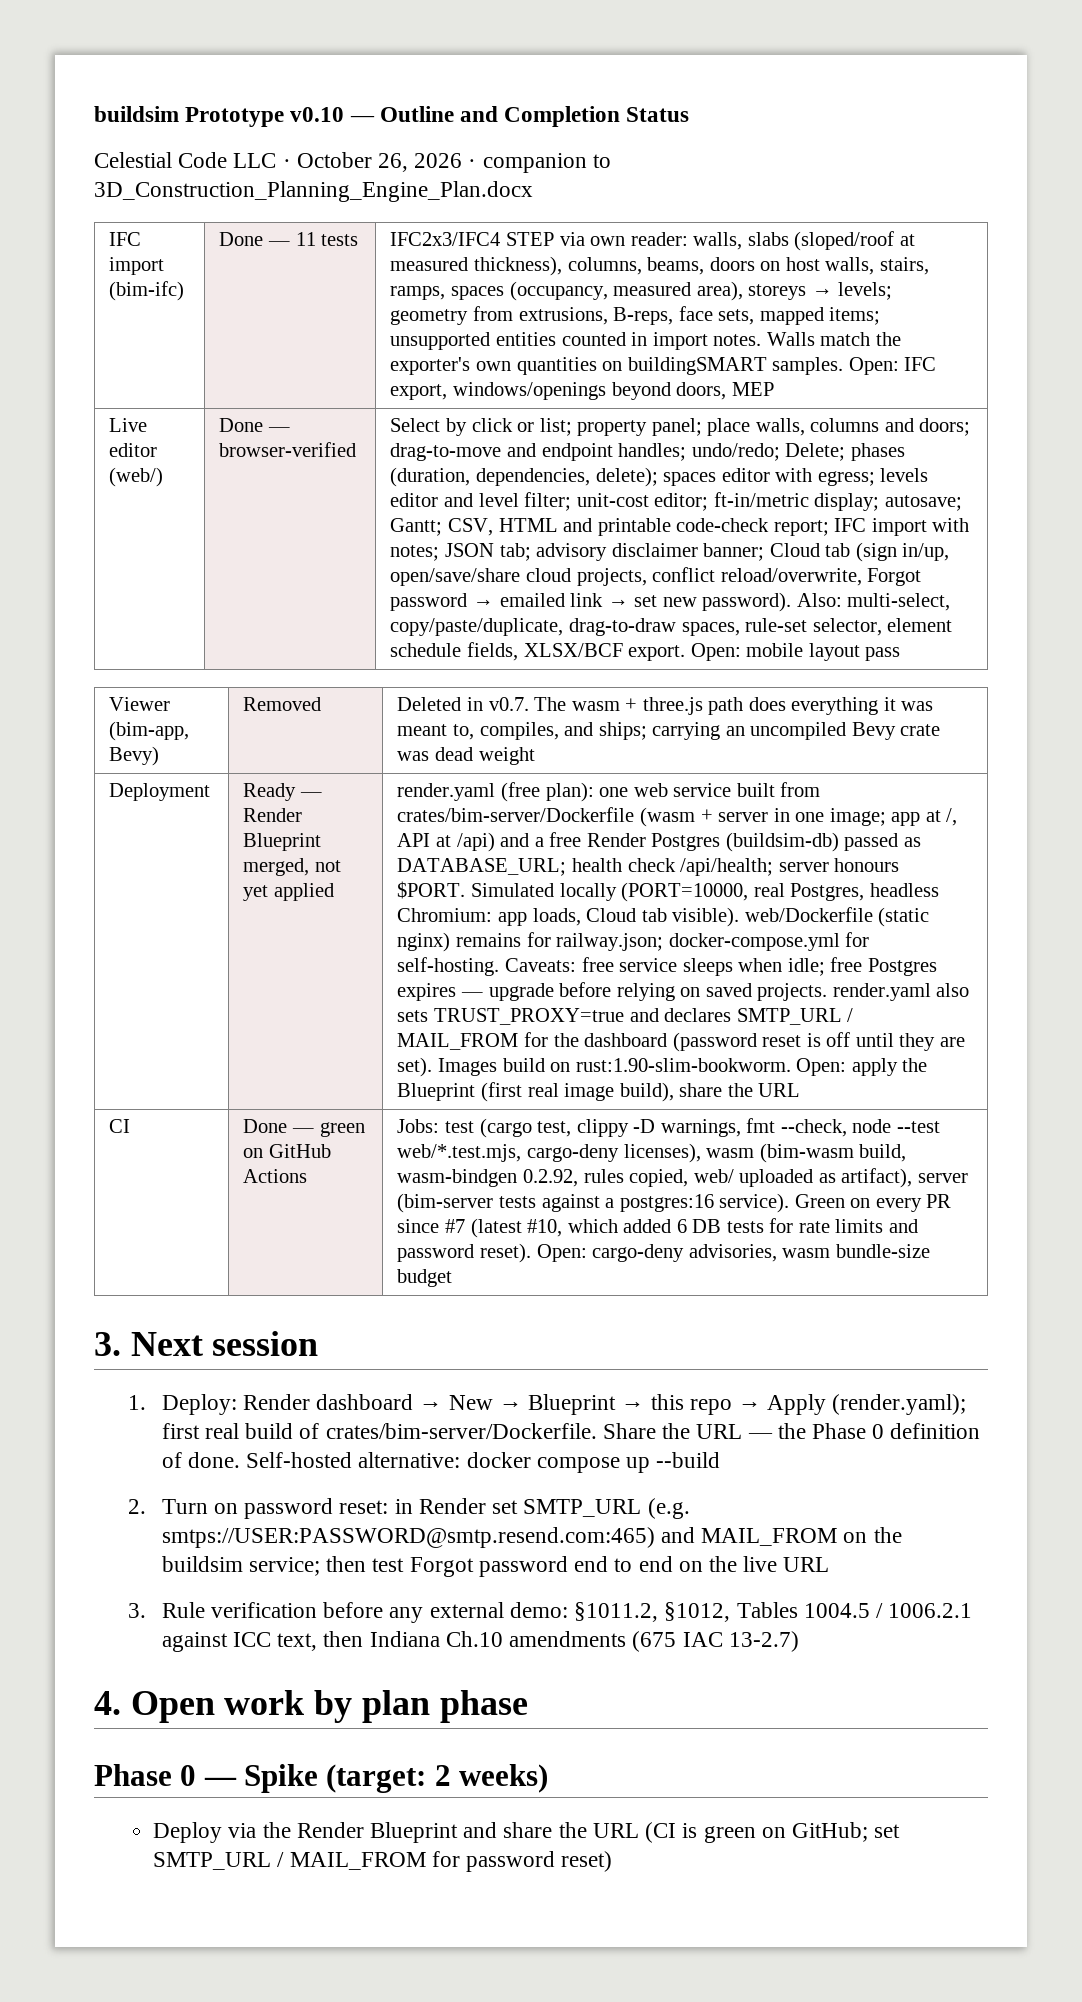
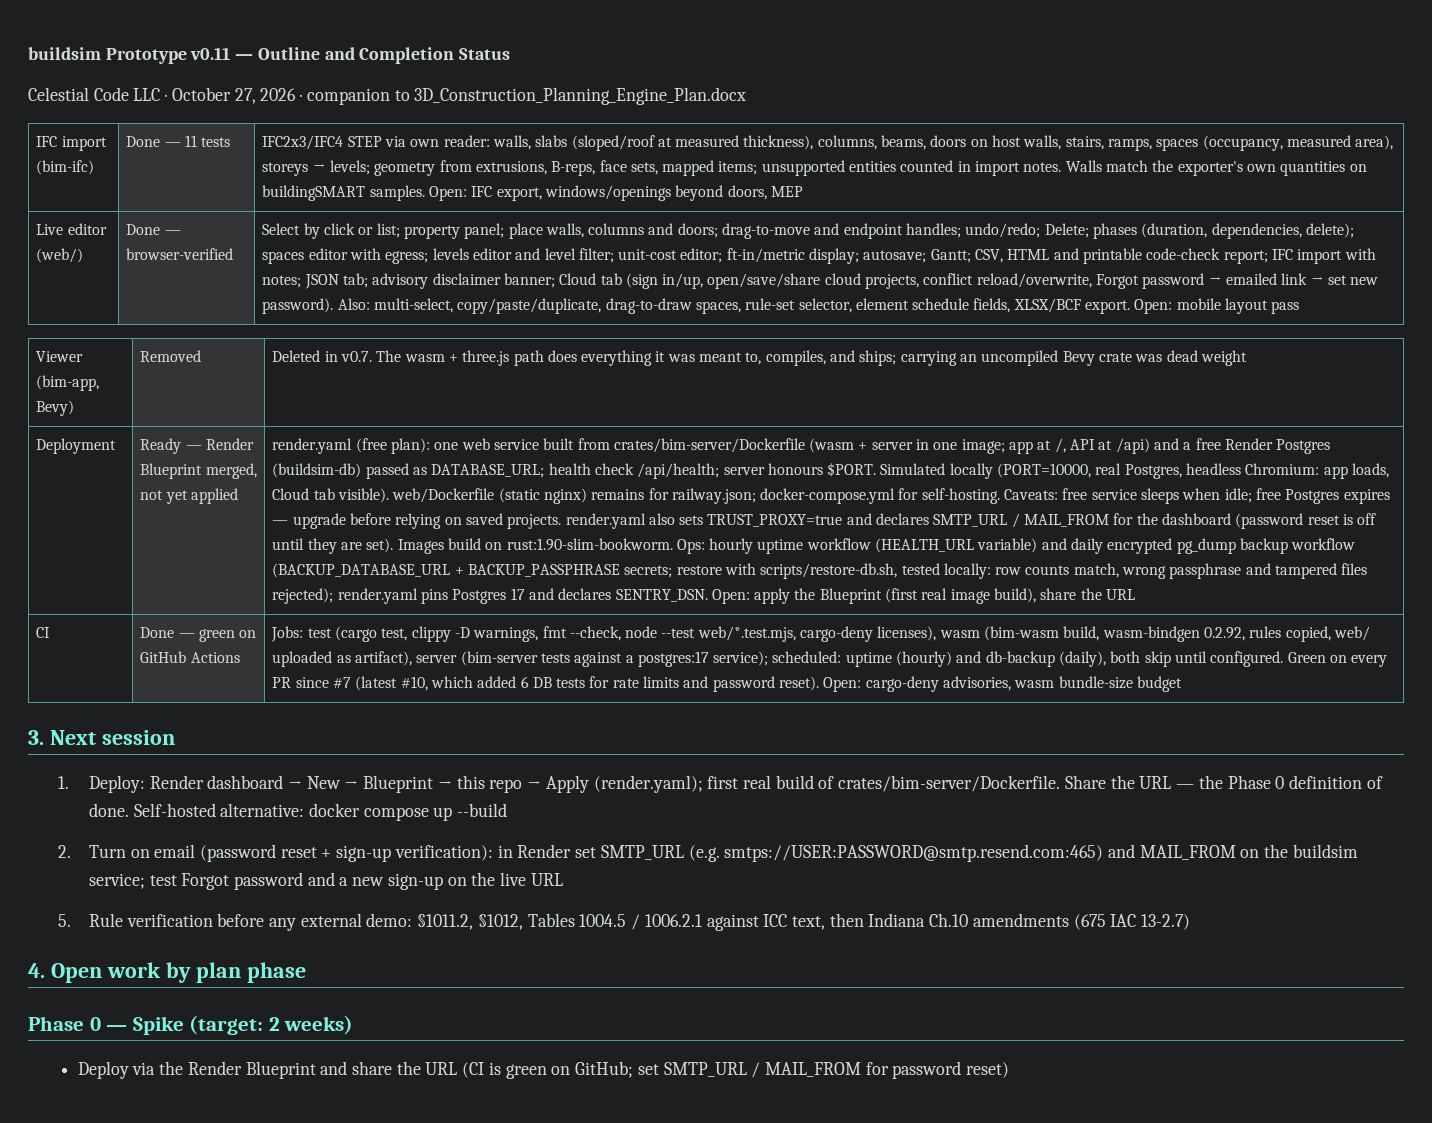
[290,107,345,122] v0.10 -> [190,47,231,60] v0.11
[378,153,409,172] 26, -> [234,88,256,104] 27,
(791, 1065) none -> [676,538,1356,554] [272,563,1368,579] [272,588,708,604] Ops: hourly uptime workflow (HEALTH_URL variable) and daily encrypted pg_dump backup workflow (BACKUP_DATABASE_URL + BACKUP_PASSPHRASE secrets; restore with scripts/restore-db.sh, tested locally: row counts match, wrong passphrase and tampered files rejected); render.yaml pins Postgres 17 and declares SENTRY_DSN.
[619,1193,790,1213] postgres:16 service). -> [637,651,1284,667] postgres:17 service); scheduled: uptime (hourly) and db-backup (daily), both skip until configured.
[244,1498,389,1519] password reset: -> [154,844,493,862] email (password reset + sign-up verification):
[326,1556,367,1572] then -> (145, 881) none
[574,1556,673,1572] end to end -> [307,872,443,890] and a new sign-up
[127,1603,146,1618] 3. -> [58,914,72,927] 5.

